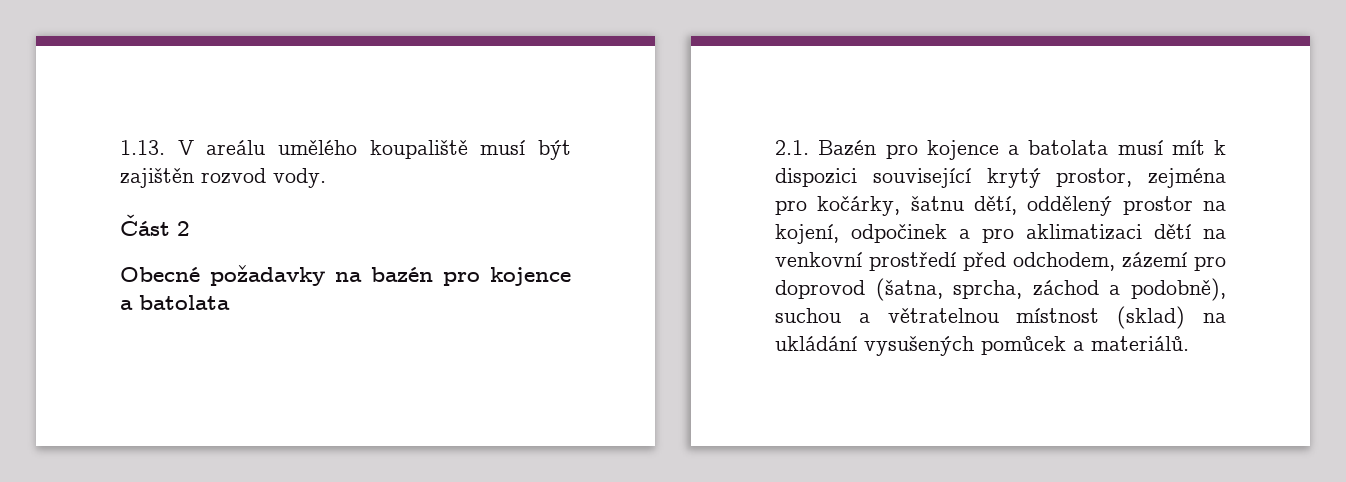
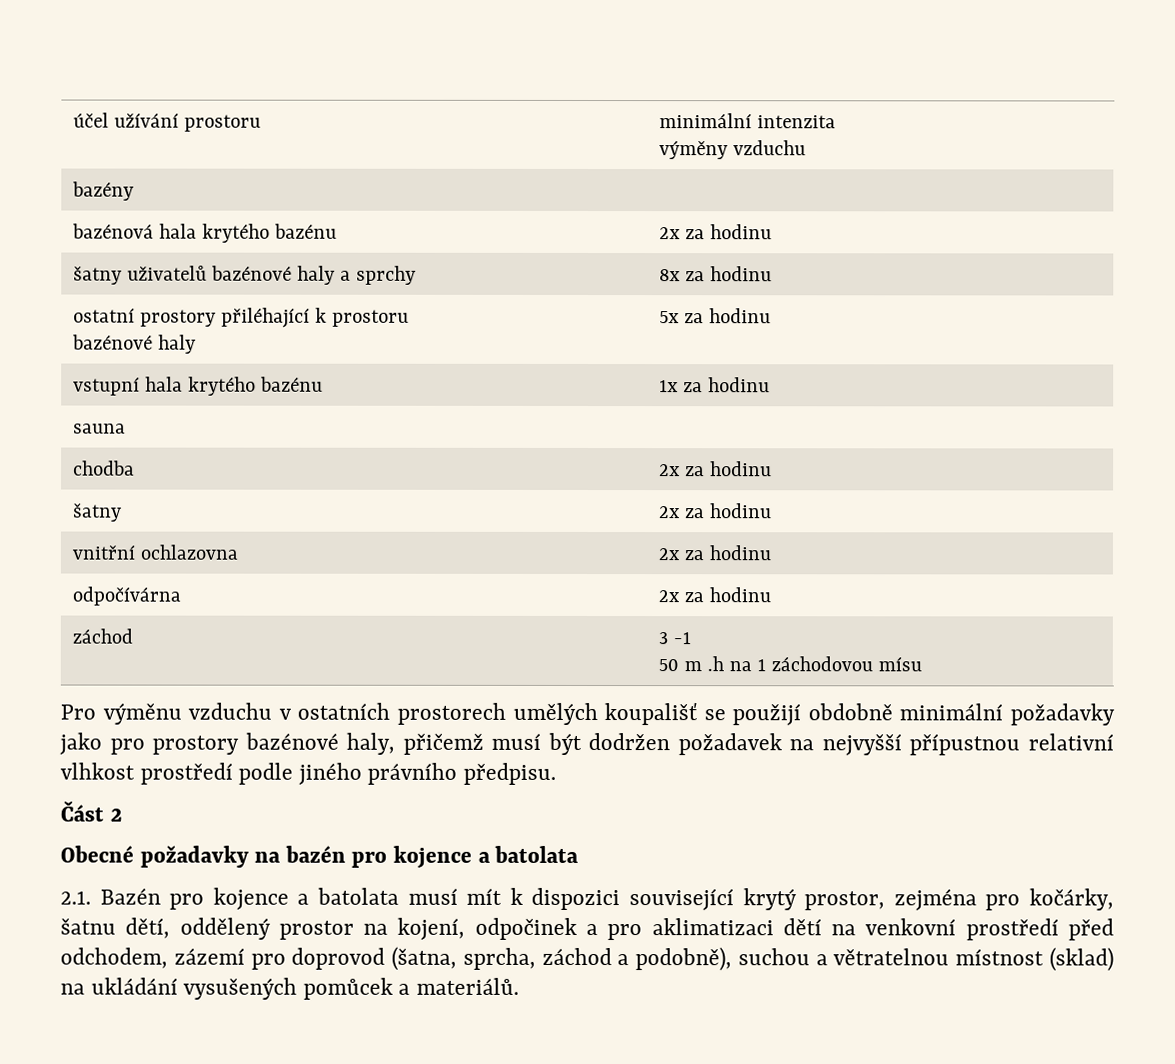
[120,140,571,160] [120,168,326,188] 1.13. V areálu umělého koupaliště musí být zajištěn rozvod vody. -> [73,112,262,132] [659,113,837,129] [659,140,807,160] [72,181,135,201] [72,223,338,243] [659,224,773,240] [73,265,417,285] [659,266,773,282] [73,307,410,328] [72,334,197,354] [659,308,772,324] [73,376,324,396] [659,377,771,393] [73,423,127,434] [73,460,136,476] [659,461,773,477] [73,502,123,522] [659,503,773,519] [72,544,239,560] [658,545,772,561] [72,586,182,606] [658,587,772,603] [72,628,134,644] [658,632,692,645] [658,656,923,672] [60,702,1116,726] [59,732,1114,756] [60,762,557,785] účel užívání prostoru | minimální intenzita // výměny vzduchu // bazény // bazénová hala krytého bazénu | 2x za hodinu // šatny uživatelů bazénové haly a sprchy | 8x za hodinu // ostatní prostory přiléhající k prostoru // bazénové haly | 5x za hodinu // vstupní hala krytého bazénu | 1x za hodinu // sauna // chodba | 2x za hodinu // šatny | 2x za hodinu // vnitřní ochlazovna | 2x za hodinu // odpočívárna | 2x za hodinu // záchod | 3 -1 // 50 m .h na 1 záchodovou mísu // Pro výměnu vzduchu v ostatních prostorech umělých koupališť se použijí obdobně minimální požadavky jako pro prostory bazénové haly, přičemž musí být dodržen požadavek na nejvyšší přípustnou relativní vlhkost prostředí podle jiného právního předpisu.

